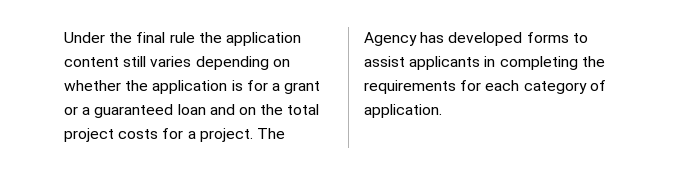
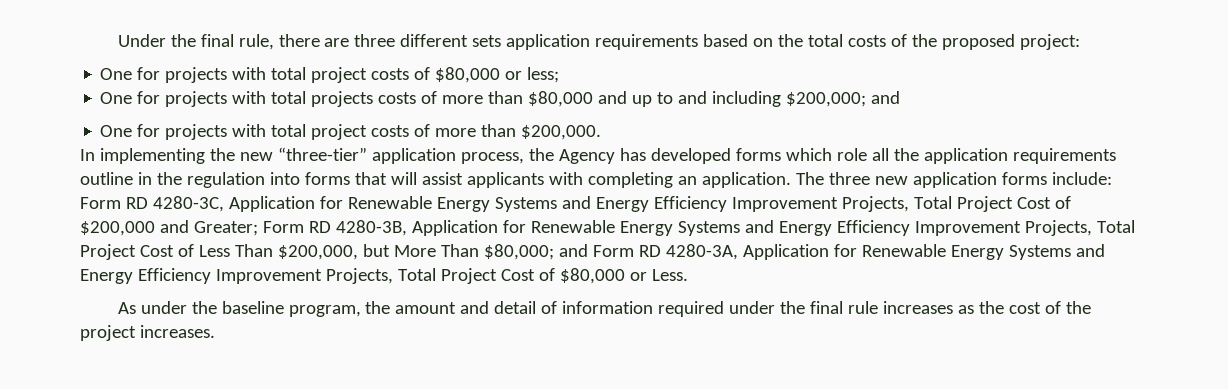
[169,32,301,46] [64,56,290,70] [64,80,321,94] [64,104,320,118] [64,128,285,142] [364,32,588,46] [364,56,605,70] [364,80,606,94] [364,104,442,118] rule the application content still varies depending on whether the application is for a grant or a guaranteed loan and on the total project costs for a project. The Agency has developed forms to assist applicants in completing the requirements for each category of application. -> [238,34,1081,50] [100,67,560,83] [100,91,901,107] [100,124,602,140] [80,147,1116,164] [80,172,1112,188] [80,196,1071,212] [80,220,1135,236] [80,244,1105,260] [80,268,688,284] [117,301,1092,317] [80,325,215,341] rule, there are three different sets application requirements based on the total costs of the proposed project: // One for projects with total project costs of $80,000 or less; // One for projects with total projects costs of more than $80,000 and up to and including $200,000; and // One for projects with total project costs of more than $200,000. // In implementing the new “three-tier” application process, the Agency has developed forms which role all the application requirements outline in the regulation into forms that will assist applicants with completing an application. The three new application forms include: Form RD 4280-3C, Application for Renewable Energy Systems and Energy Efficiency Improvement Projects, Total Project Cost of $200,000 and Greater; Form RD 4280-3B, Application for Renewable Energy Systems and Energy Efficiency Improvement Projects, Total Project Cost of Less Than $200,000, but More Than $80,000; and Form RD 4280-3A, Application for Renewable Energy Systems and Energy Efficiency Improvement Projects, Total Project Cost of $80,000 or Less. // As under the baseline program, the amount and detail of information required under the final rule increases as the cost of the project increases.

